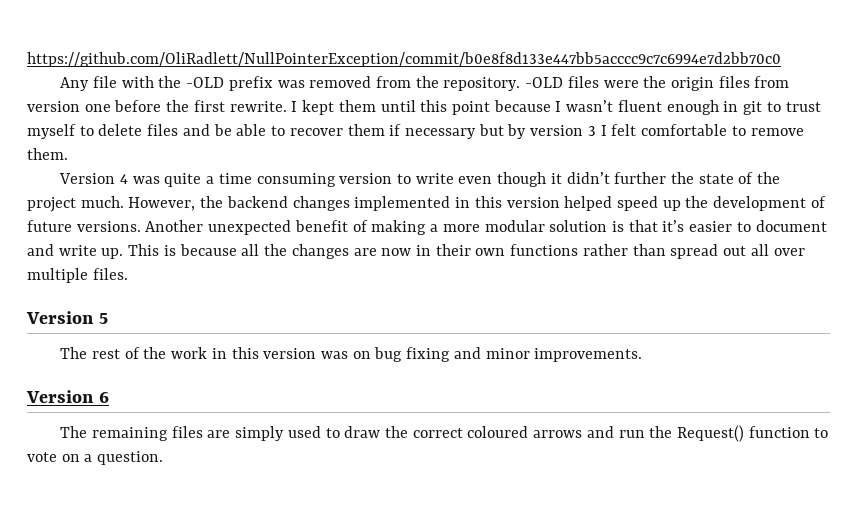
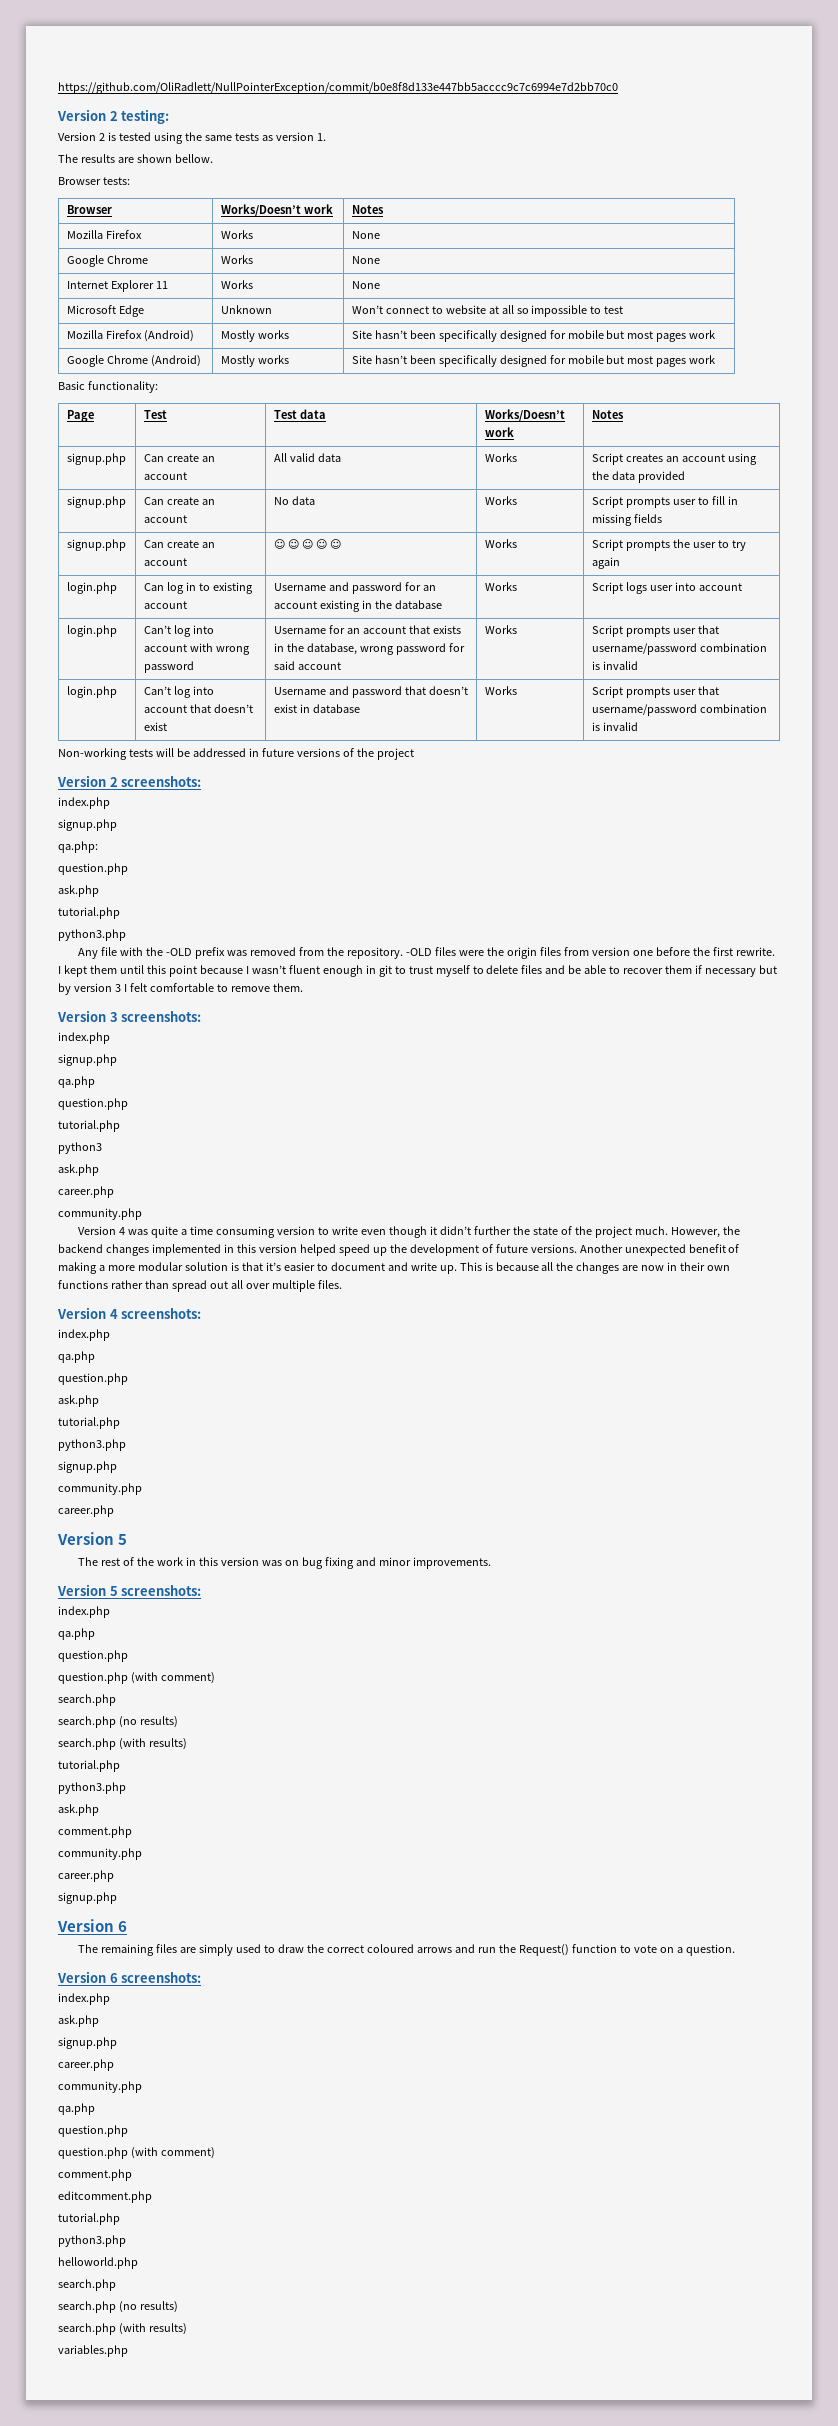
(781, 59) none -> [57,109,170,124] [58,132,326,144] [58,154,213,163] [58,177,130,185] [66,205,112,214] [220,204,333,216] [351,205,384,214] [66,230,142,239] [220,230,253,239] [351,231,380,239] [66,255,148,267] [220,255,253,264] [351,256,380,264] [66,280,168,292] [220,280,253,289] [351,281,380,289] [66,305,144,317] [220,305,272,314] [351,305,624,317] [66,330,194,342] [220,330,289,342] [351,330,716,342] [66,355,201,367] [220,355,289,367] [351,355,716,367] [58,381,158,393] [66,410,94,422] [143,410,167,419] [273,409,326,419] [484,409,565,421] [484,427,514,437] [591,410,624,419] [66,453,126,465] [143,454,215,462] [143,472,187,480] [273,453,341,462] [484,453,517,462] [591,453,757,465] [591,471,685,483] [66,496,126,508] [143,497,215,505] [143,515,187,523] [273,496,315,505] [484,496,517,505] [591,496,738,508] [591,514,662,526] [66,539,126,551] [143,540,215,548] [143,558,187,566] [273,539,341,549] [484,539,517,548] [591,539,746,551] [591,557,620,569] [66,582,117,594] [143,582,253,594] [143,601,187,609] [273,582,436,594] [273,600,442,612] [484,582,517,591] [591,582,742,594] [66,625,117,637] [143,625,214,637] [143,643,250,655] [143,661,194,673] [273,625,461,634] [273,643,465,655] [273,661,341,670] [484,625,517,634] [591,625,719,637] [591,643,767,655] [591,661,638,670] [66,686,117,698] [143,686,214,698] [143,704,253,713] [143,722,167,731] [273,686,468,698] [273,704,360,713] [484,686,517,695] [591,686,719,698] [591,704,767,716] [591,722,638,731] [58,748,414,760] [57,775,202,787] [58,797,110,809] [58,819,117,831] [58,841,98,853] [58,863,128,875] [58,885,99,897] [58,907,120,919] [58,929,126,941] // Version 2 testing: // Version 2 is tested using the same tests as version 1. // The results are shown bellow. // Browser tests: // Browser | Works/Doesn’t work | Notes // Mozilla Firefox | Works | None // Google Chrome | Works | None // Internet Explorer 11 | Works | None // Microsoft Edge | Unknown | Won’t connect to website at all so impossible to test // Mozilla Firefox (Android) | Mostly works | Site hasn’t been specifically designed for mobile but most pages work // Google Chrome (Android) | Mostly works | Site hasn’t been specifically designed for mobile but most pages work // Basic functionality: // Page | Test | Test data | Works/Doesn’t work | Notes // signup.php | Can create an account | All valid data | Works | Script creates an account using the data provided // signup.php | Can create an account | No data | Works | Script prompts user to fill in missing fields // signup.php | Can create an account | ☺ ☺ ☺ ☺ ☺ | Works | Script prompts the user to try again // login.php | Can log in to existing account | Username and password for an account existing in the database | Works | Script logs user into account // login.php | Can’t log into account with wrong password | Username for an account that exists in the database, wrong password for said account | Works | Script prompts user that username/password combination is invalid // login.php | Can’t log into account that doesn’t exist | Username and password that doesn’t exist in database | Works | Script prompts user that username/password combination is invalid // Non-working tests will be addressed in future versions of the project // Version 2 screenshots: // index.php // signup.php // qa.php: // question.php // ask.php // tutorial.php // python3.php
(68, 154) none -> [57,1010,202,1022] [58,1032,110,1044] [58,1054,117,1066] [58,1076,95,1088] [58,1098,128,1110] [58,1120,120,1132] [58,1142,102,1154] [58,1164,99,1176] [58,1186,114,1198] [58,1208,142,1220] // Version 3 screenshots: // index.php // signup.php // qa.php // question.php // tutorial.php // python3 // ask.php // career.php // community.php
(128, 274) none -> [57,1307,202,1319] [58,1329,110,1341] [58,1351,95,1363] [58,1373,128,1385] [58,1395,99,1407] [58,1417,120,1429] [58,1439,126,1451] [58,1461,117,1473] [58,1483,142,1495] [58,1505,114,1517] // Version 4 screenshots: // index.php // qa.php // question.php // ask.php // tutorial.php // python3.php // signup.php // community.php // career.php
(643, 355) none -> [57,1584,202,1596] [58,1606,110,1618] [58,1628,95,1640] [58,1650,128,1662] [58,1672,215,1684] [58,1694,116,1706] [58,1716,178,1728] [58,1738,187,1750] [58,1760,120,1772] [58,1782,126,1794] [58,1804,99,1816] [58,1826,132,1838] [58,1848,142,1860] [58,1870,114,1882] [58,1892,117,1904] // Version 5 screenshots: // index.php // qa.php // question.php // question.php (with comment) // search.php // search.php (no results) // search.php (with results) // tutorial.php // python3.php // ask.php // comment.php // community.php // career.php // signup.php
(164, 458) none -> [57,1971,202,1983] [58,1993,110,2005] [58,2015,99,2027] [58,2037,117,2049] [58,2059,114,2071] [58,2081,142,2093] [58,2103,95,2115] [58,2125,128,2137] [58,2147,215,2159] [58,2169,132,2181] [58,2191,152,2203] [58,2213,120,2225] [58,2235,126,2247] [58,2257,138,2269] [58,2279,116,2291] [58,2301,178,2313] [58,2323,187,2335] [58,2345,128,2357] // Version 6 screenshots: // index.php // ask.php // signup.php // career.php // community.php // qa.php // question.php // question.php (with comment) // comment.php // editcomment.php // tutorial.php // python3.php // helloworld.php // search.php // search.php (no results) // search.php (with results) // variables.php

